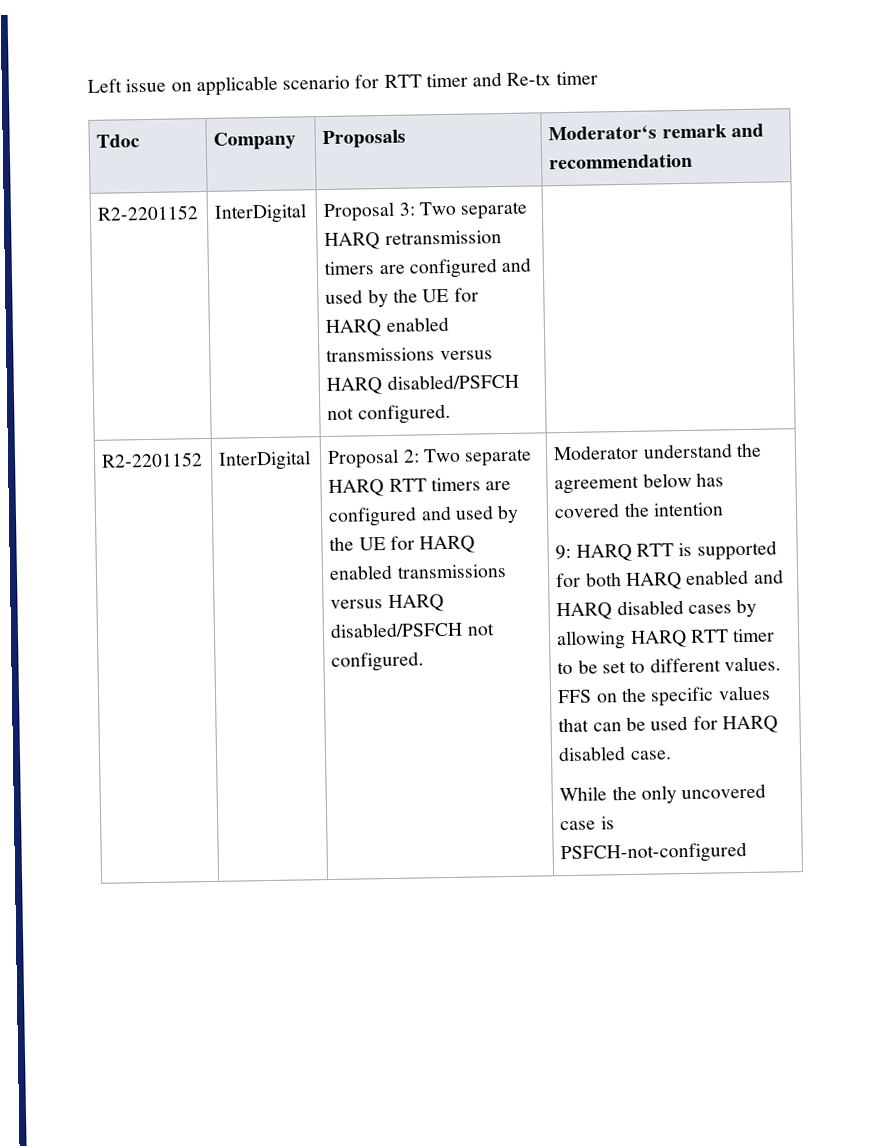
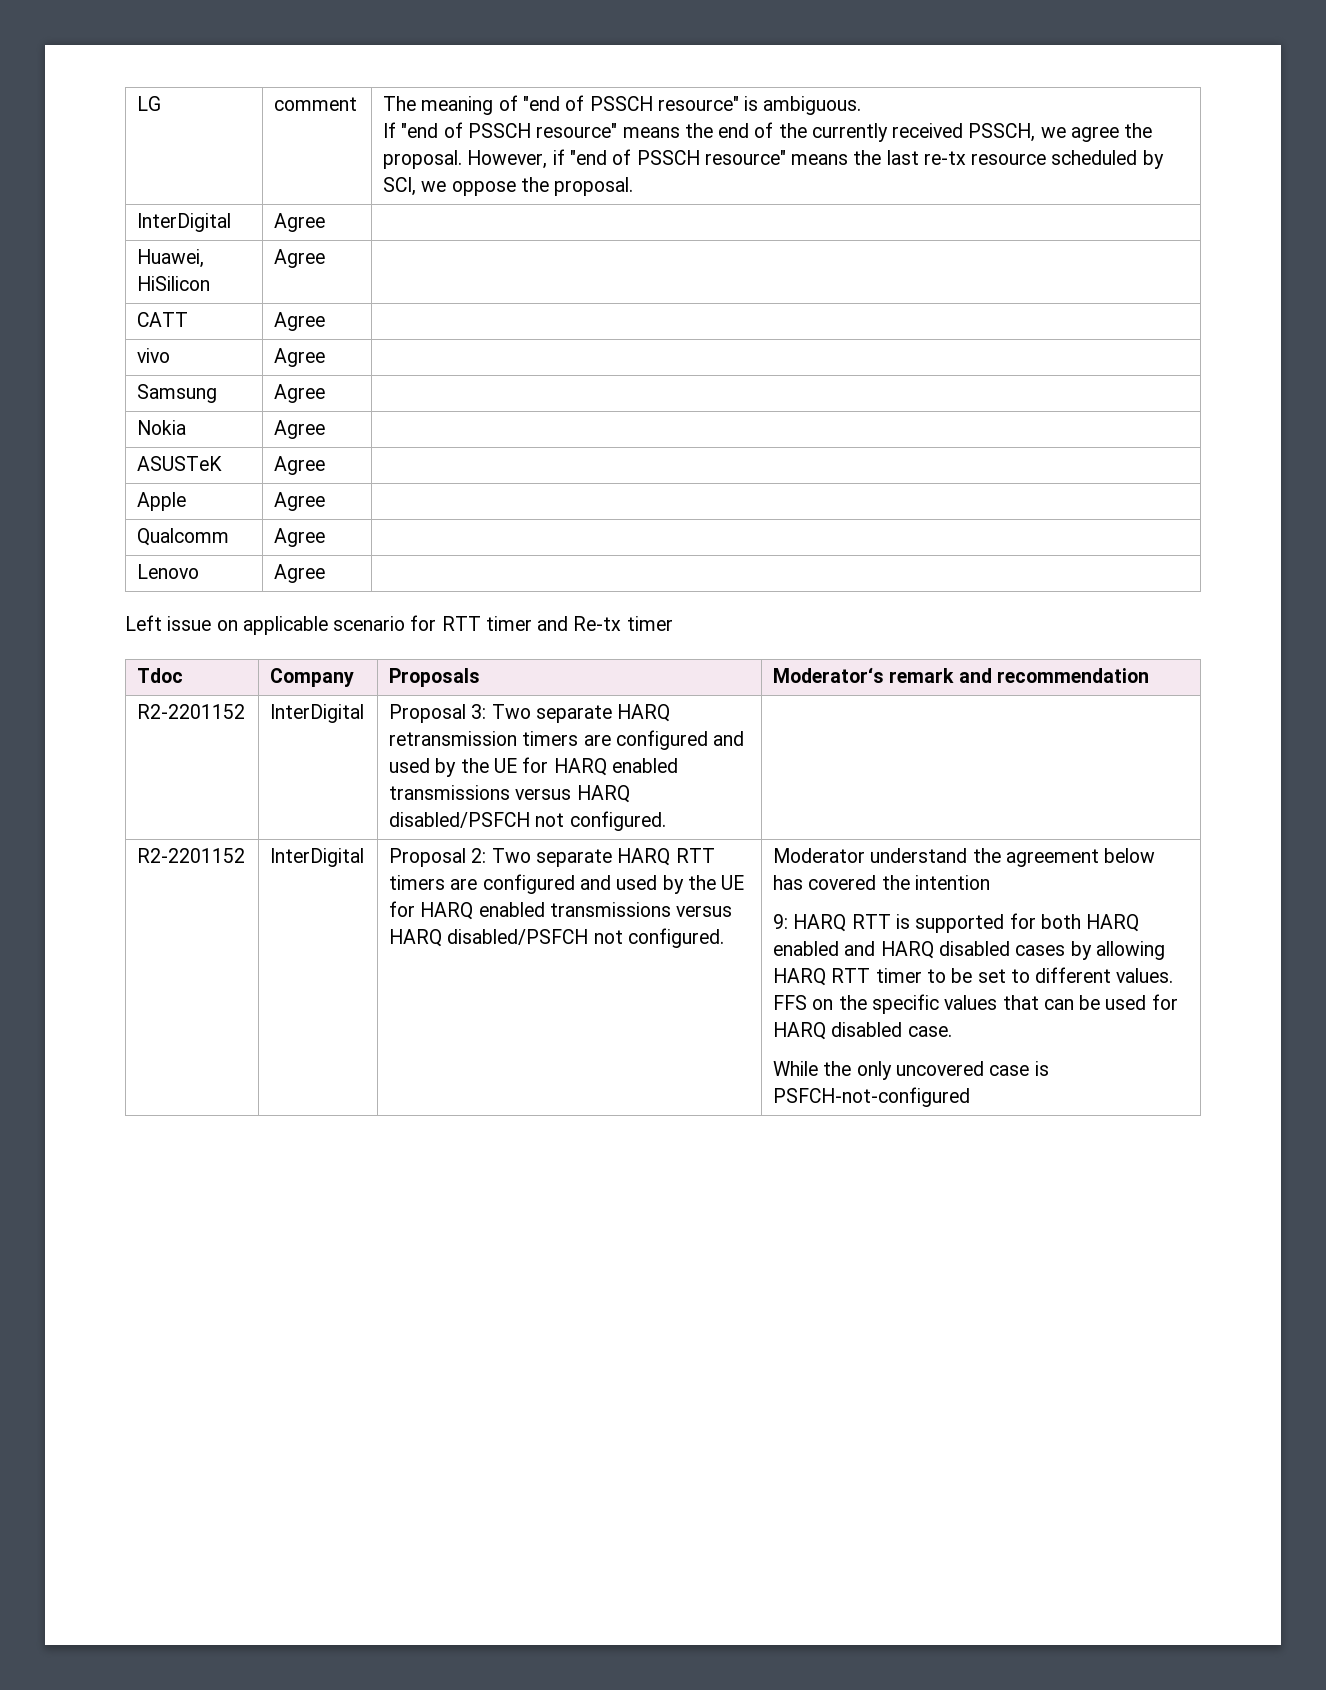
(87, 85) none -> [137,96,162,111] [274,97,358,111] [383,95,862,115] [383,122,1153,142] [383,149,1164,169] [383,177,634,196] [137,213,232,232] [274,213,326,232] [137,249,205,268] [137,276,211,291] [274,249,326,268] [137,312,189,327] [274,312,326,331] [137,348,171,363] [274,348,326,367] [137,384,218,403] [274,384,326,403] [137,420,187,435] [274,420,326,439] [137,456,223,471] [274,456,326,475] [137,492,187,511] [274,492,326,511] [137,528,230,546] [274,528,326,547] [137,564,200,579] [274,564,326,583] LG | comment | The meaning of "end of PSSCH resource" is ambiguous. // If "end of PSSCH resource" means the end of the currently received PSSCH, we agree the proposal. However, if "end of PSSCH resource" means the last re-tx resource scheduled by SCI, we oppose the proposal. // InterDigital | Agree | // Huawei, HiSilicon | Agree | // CATT | Agree | // vivo | Agree | // Samsung | Agree | // Nokia | Agree | // ASUSTeK | Agree | // Apple | Agree | // Qualcomm | Agree | // Lenovo | Agree | //

